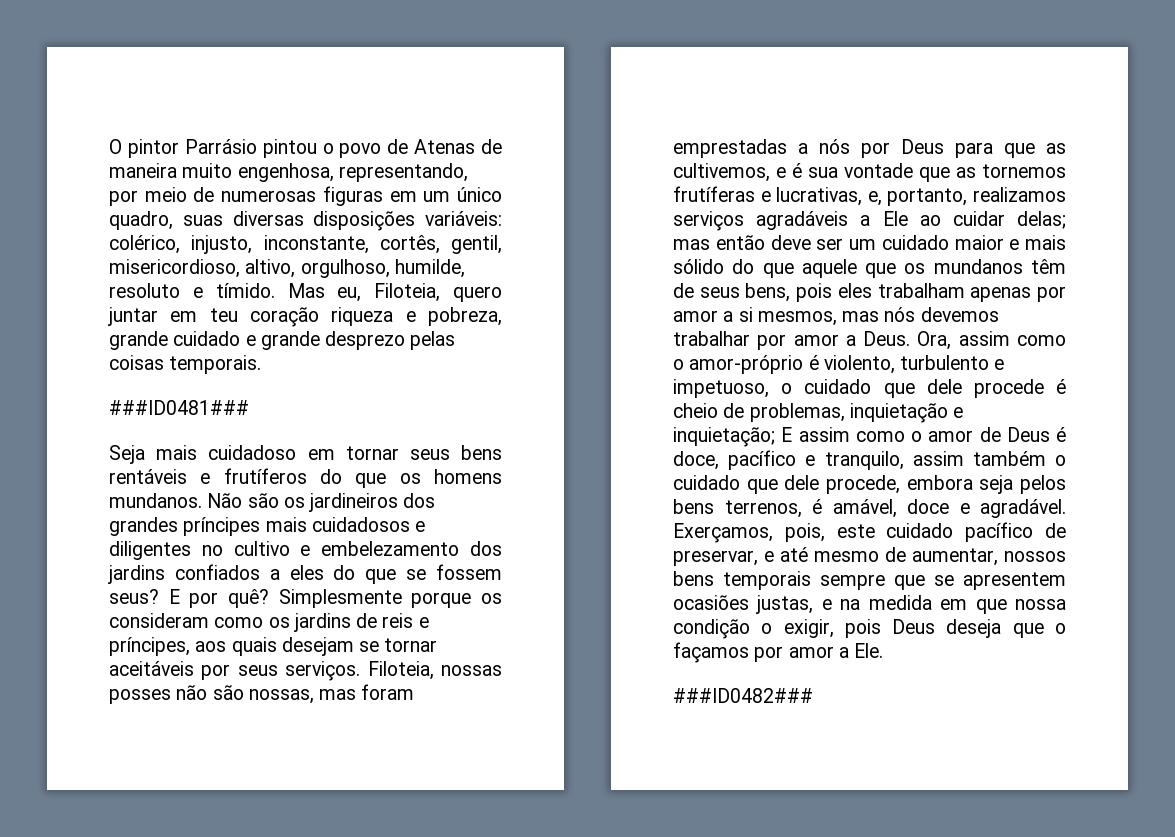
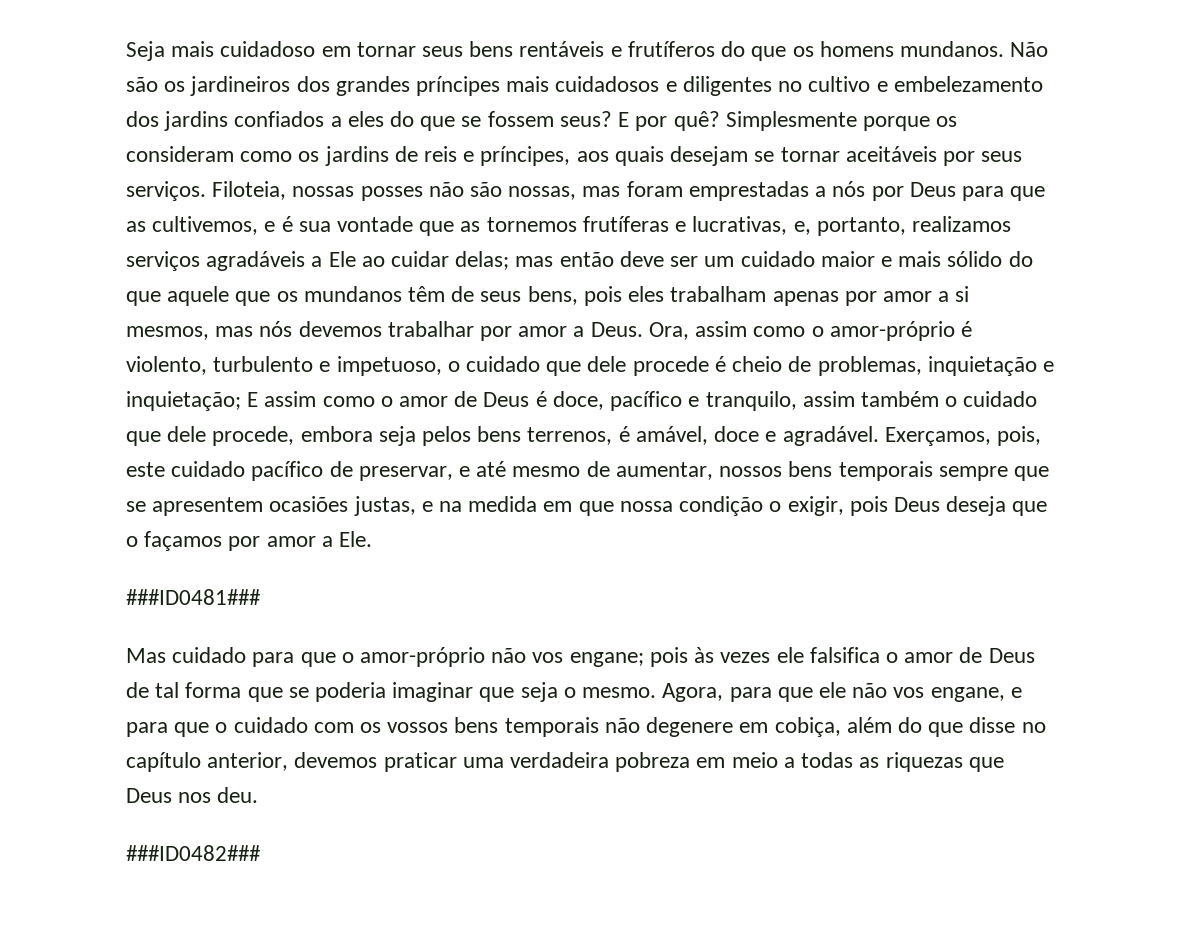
[109,139,502,158] [109,163,468,182] [109,186,502,206] [109,211,502,231] [109,235,502,254] [109,259,465,278] [109,283,502,302] [108,307,502,327] [109,331,456,350] [109,355,262,374] [109,400,249,415] O pintor Parrásio pintou o povo de Atenas de maneira muito engenhosa, representando, por meio de numerosas figuras em um único quadro, suas diversas disposições variáveis: colérico, injusto, inconstante, cortês, gentil, misericordioso, altivo, orgulhoso, humilde, resoluto e tímido. Mas eu, Filoteia, quero juntar em teu coração riqueza e pobreza, grande cuidado e grande desprezo pelas coisas temporais. // ###ID0481### // -> (126, 51) none
(884, 650) none -> [126,589,261,605] [126,647,1035,667] [126,682,1022,702] [126,717,1046,737] [126,752,1004,772] [126,787,259,803] // ###ID0481### // Mas cuidado para que o amor-próprio não vos engane; pois às vezes ele falsifica o amor de Deus de tal forma que se poderia imaginar que seja o mesmo. Agora, para que ele não vos engane, e para que o cuidado com os vossos bens temporais não degenere em cobiça, além do que disse no capítulo anterior, devemos praticar uma verdadeira pobreza em meio a todas as riquezas que Deus nos deu.

